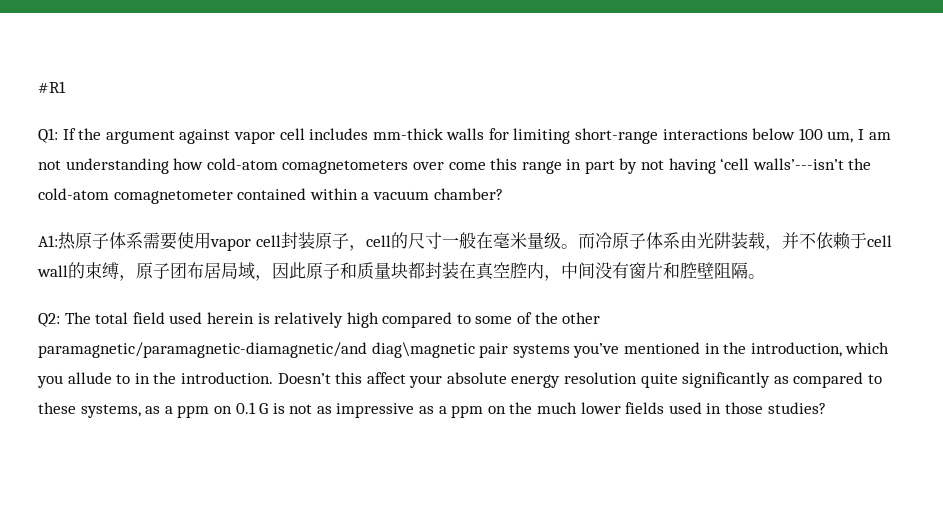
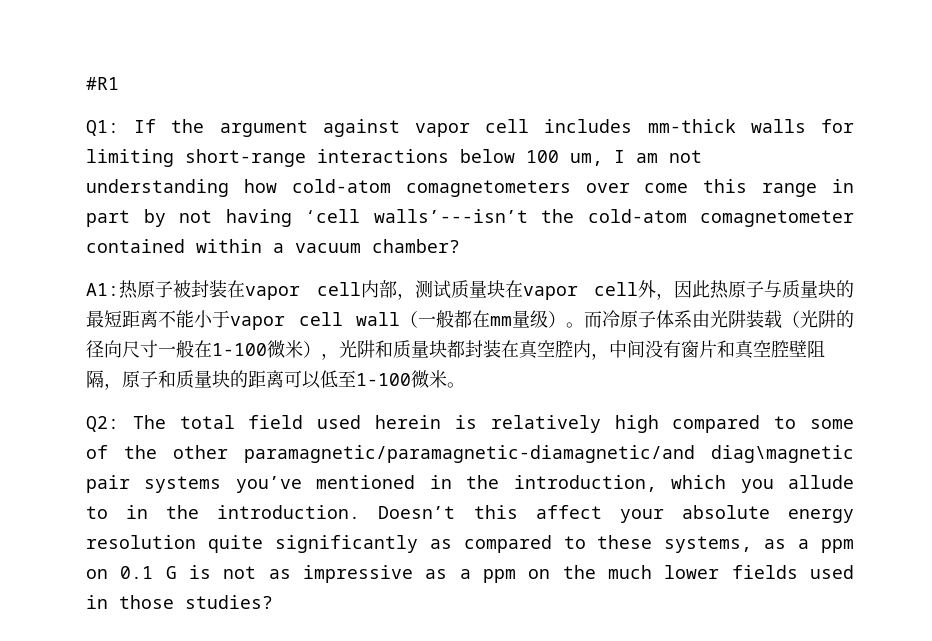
[109,232,561,251] 体系需要使用vapor cell封装原子，cell的尺寸一般在毫米量级 -> [173,280,854,300] [86,310,566,330] 被封装在vapor cell内部，测试质量块在vapor cell外，因此热原子与质量块的最短距离不能小于vapor cell wall（一般都在mm量级）
[764,232,892,251] [37,262,340,281] ，并不依赖于cell wall的束缚，原子团布居局域，因此原子 -> [782,310,854,328] [86,340,375,360] （光阱的径向尺寸一般在1-100微米），光阱
(680, 270) none -> [735,340,771,359] 真空
(748, 270) none -> [104,370,447,390] ，原子和质量块的距离可以低至1-100微米

